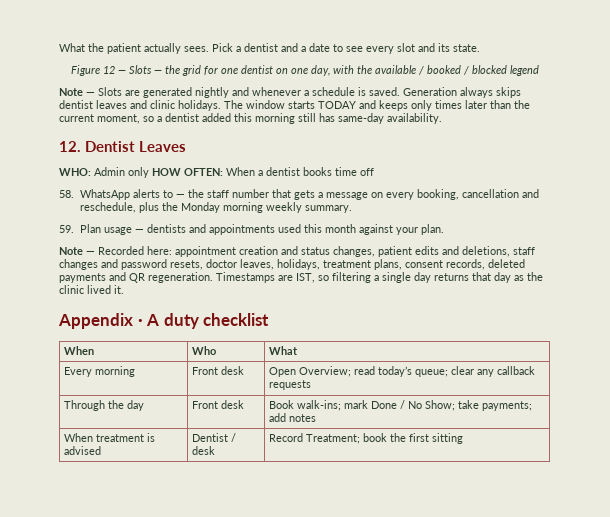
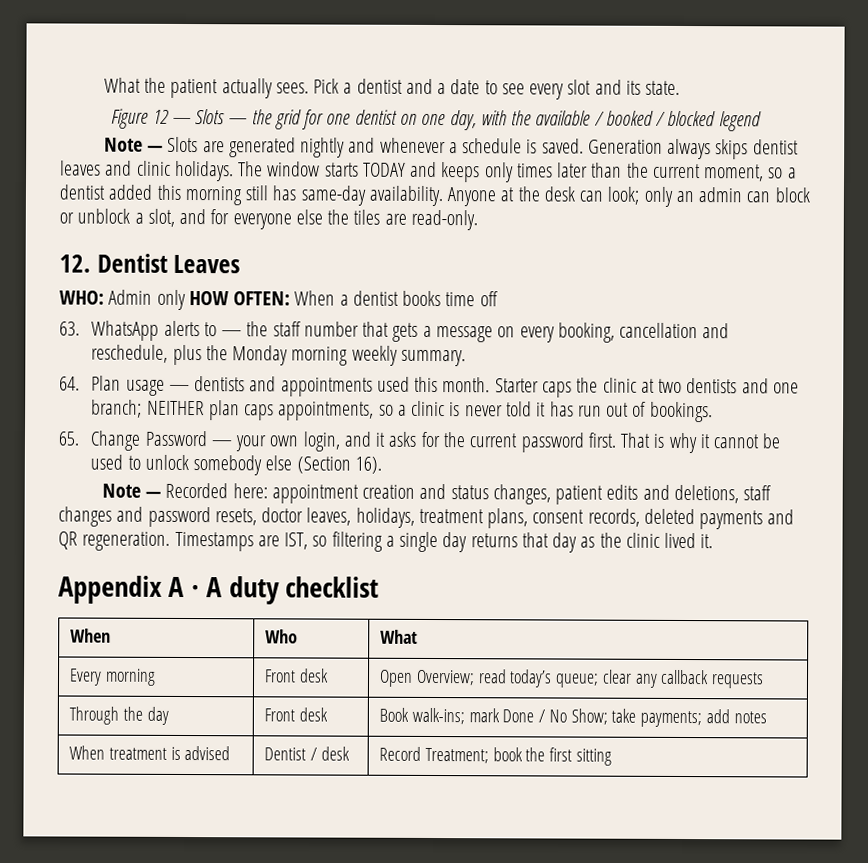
(442, 118) none -> [447,186,810,207] [59,208,478,231] Anyone at the desk can look; only an admin can block or unblock a slot, and for everyone else the tiles are read-only.
[59,190,74,198] 58. -> [59,321,80,336] 63.
[59,225,74,233] 59. -> [59,376,80,391] 64.
[324,224,444,235] month against your plan. -> [442,377,799,398] [91,399,713,423] [58,430,781,454] [90,454,382,476] month. Starter caps the clinic at two dentists and one branch; NEITHER plan caps appointments, so a clinic is never told it has run out of bookings. // 65. Change Password — your own login, and it asks for the current password first. That is why it cannot be used to unlock somebody else (Section 16).
(133, 321) none -> [168,576,185,597] A

